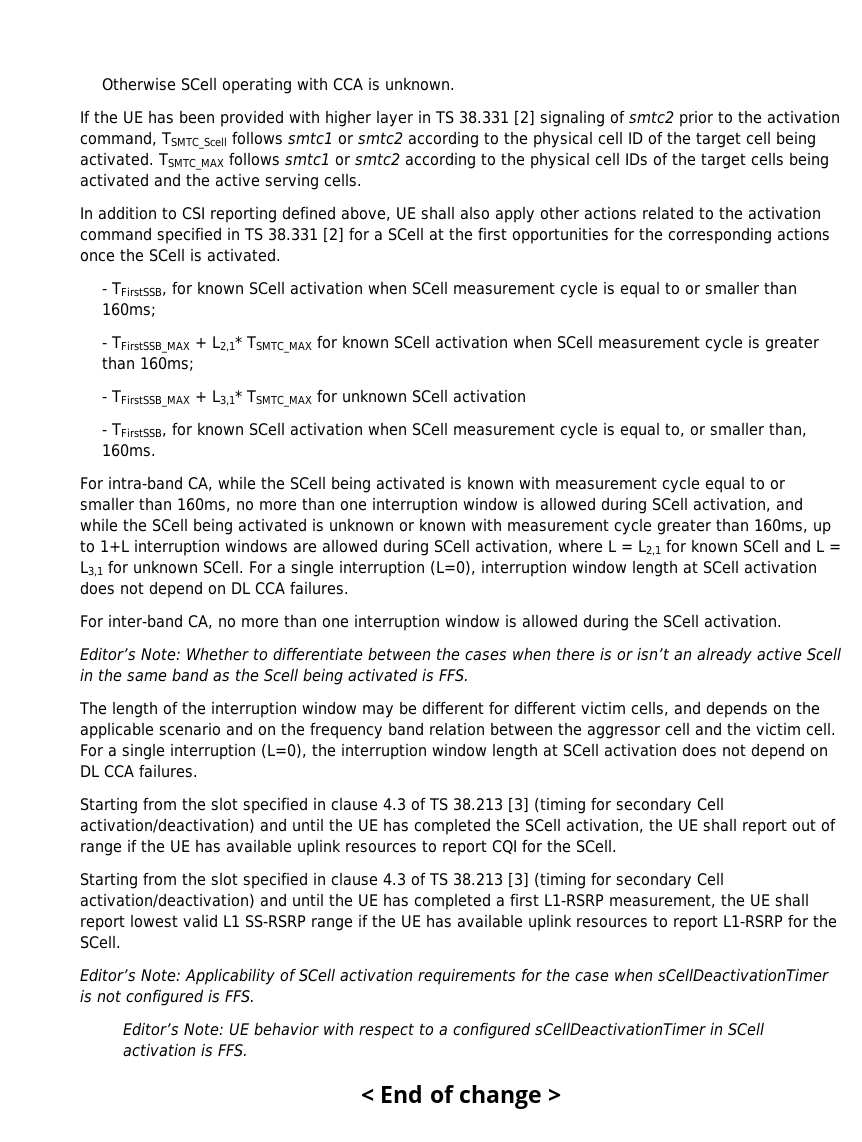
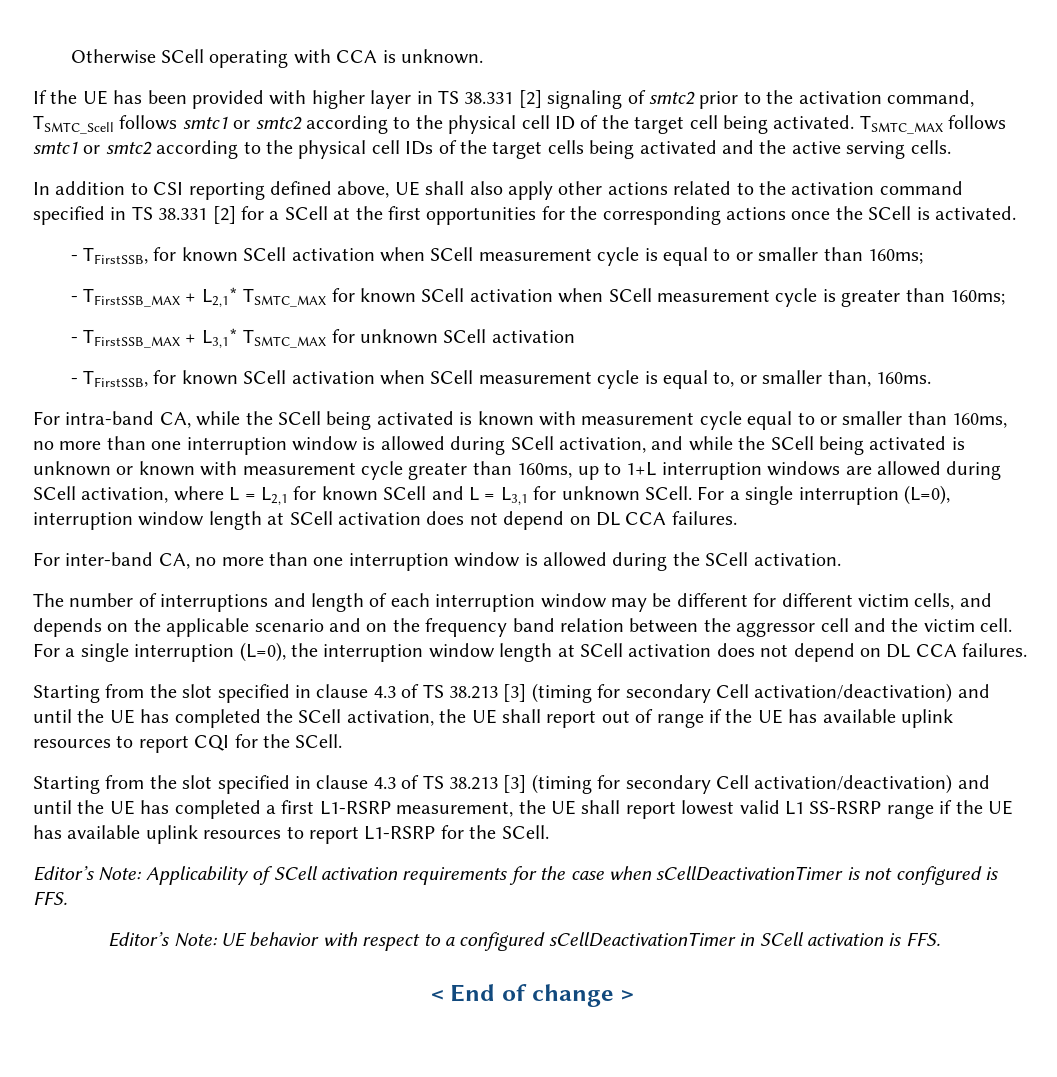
[80,647,841,664] [80,668,469,685] [79,701,107,715] Editor’s Note: Whether to differentiate between the cases when there is or isn’t an already active Scell in the same band as the Scell being activated is FFS. // The -> [33,593,306,612] The number of interruptions and
[182,701,206,715] the -> [390,593,430,607] each

